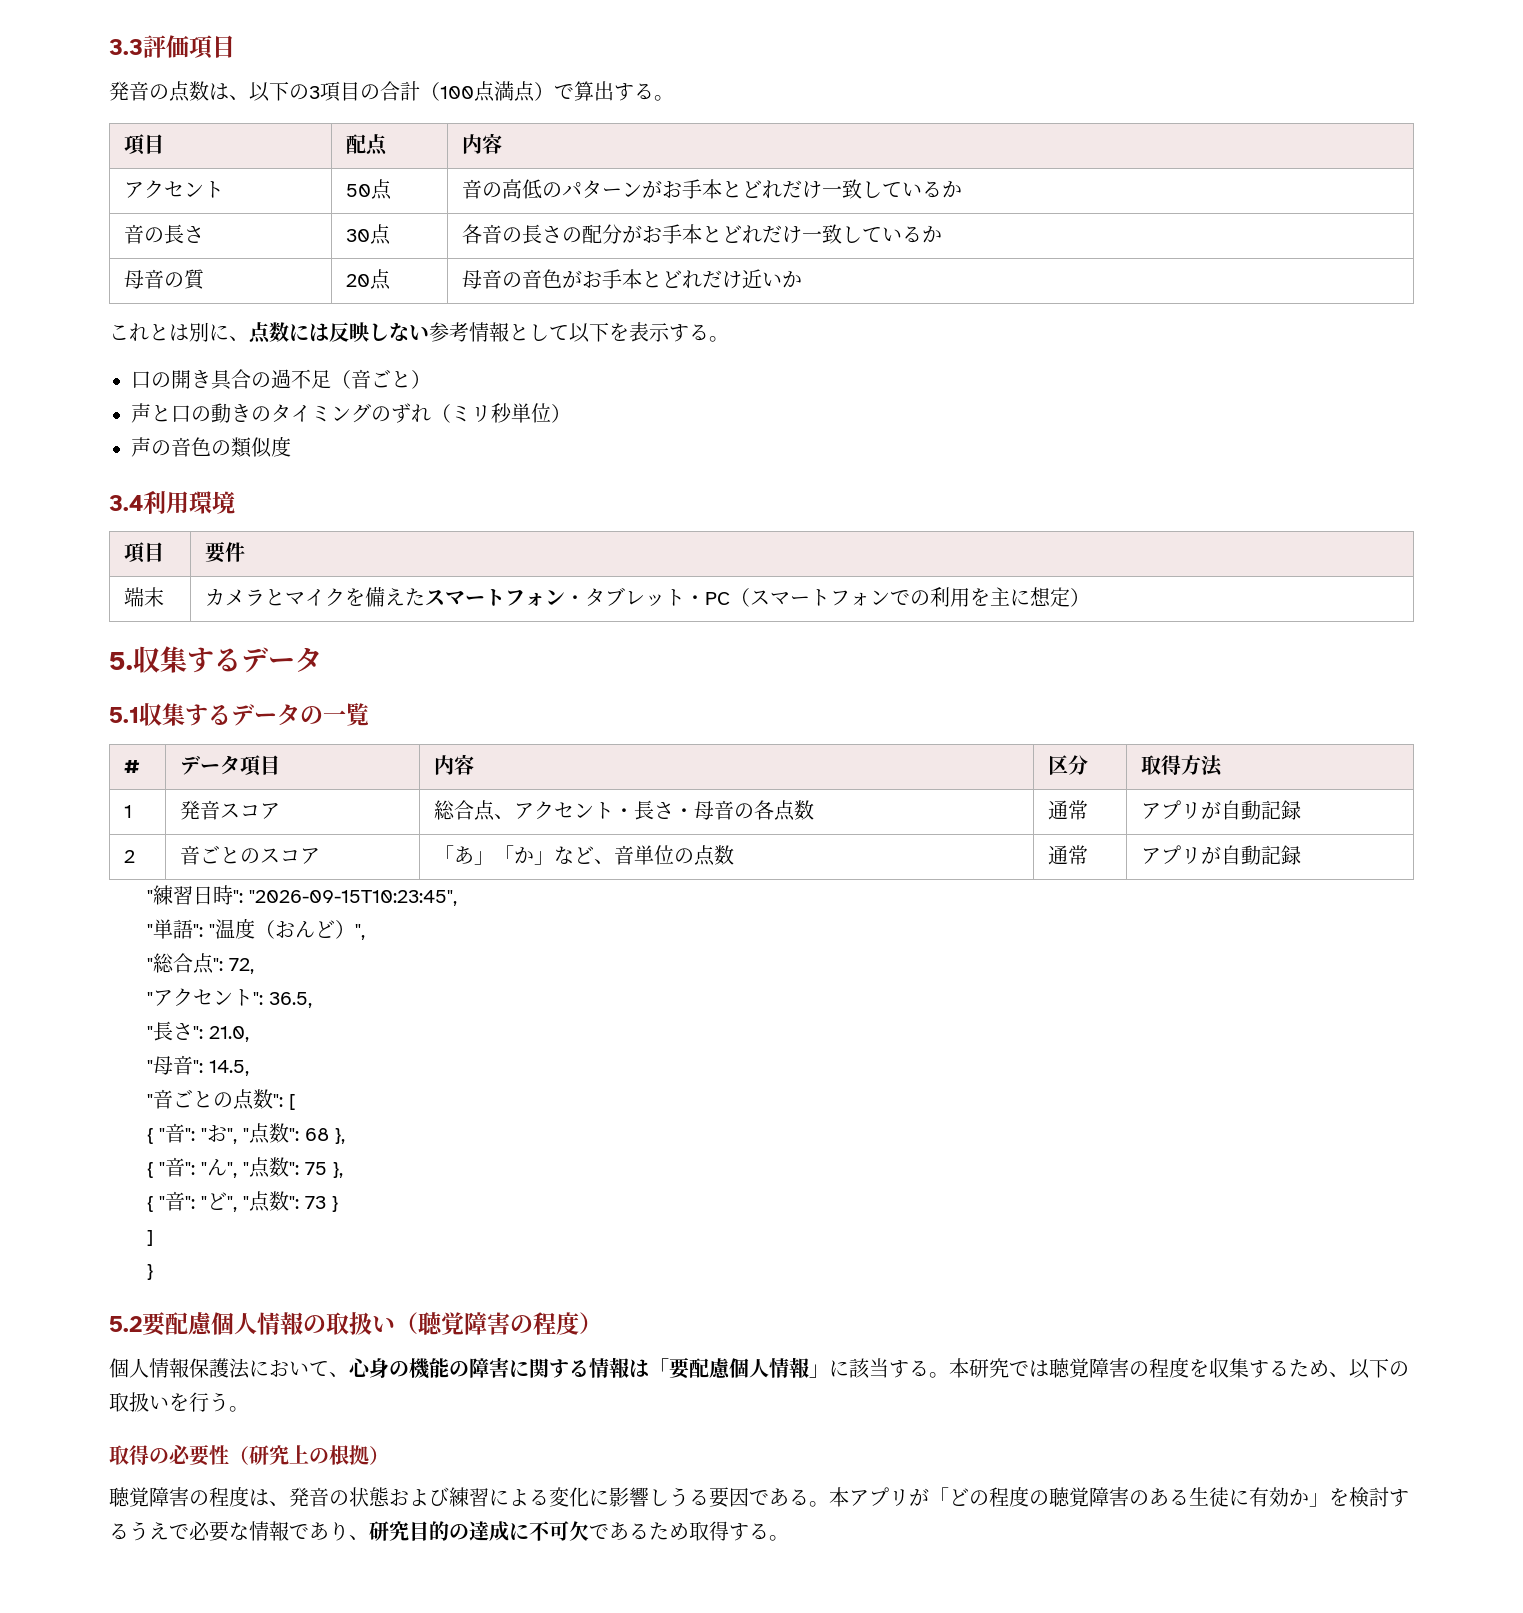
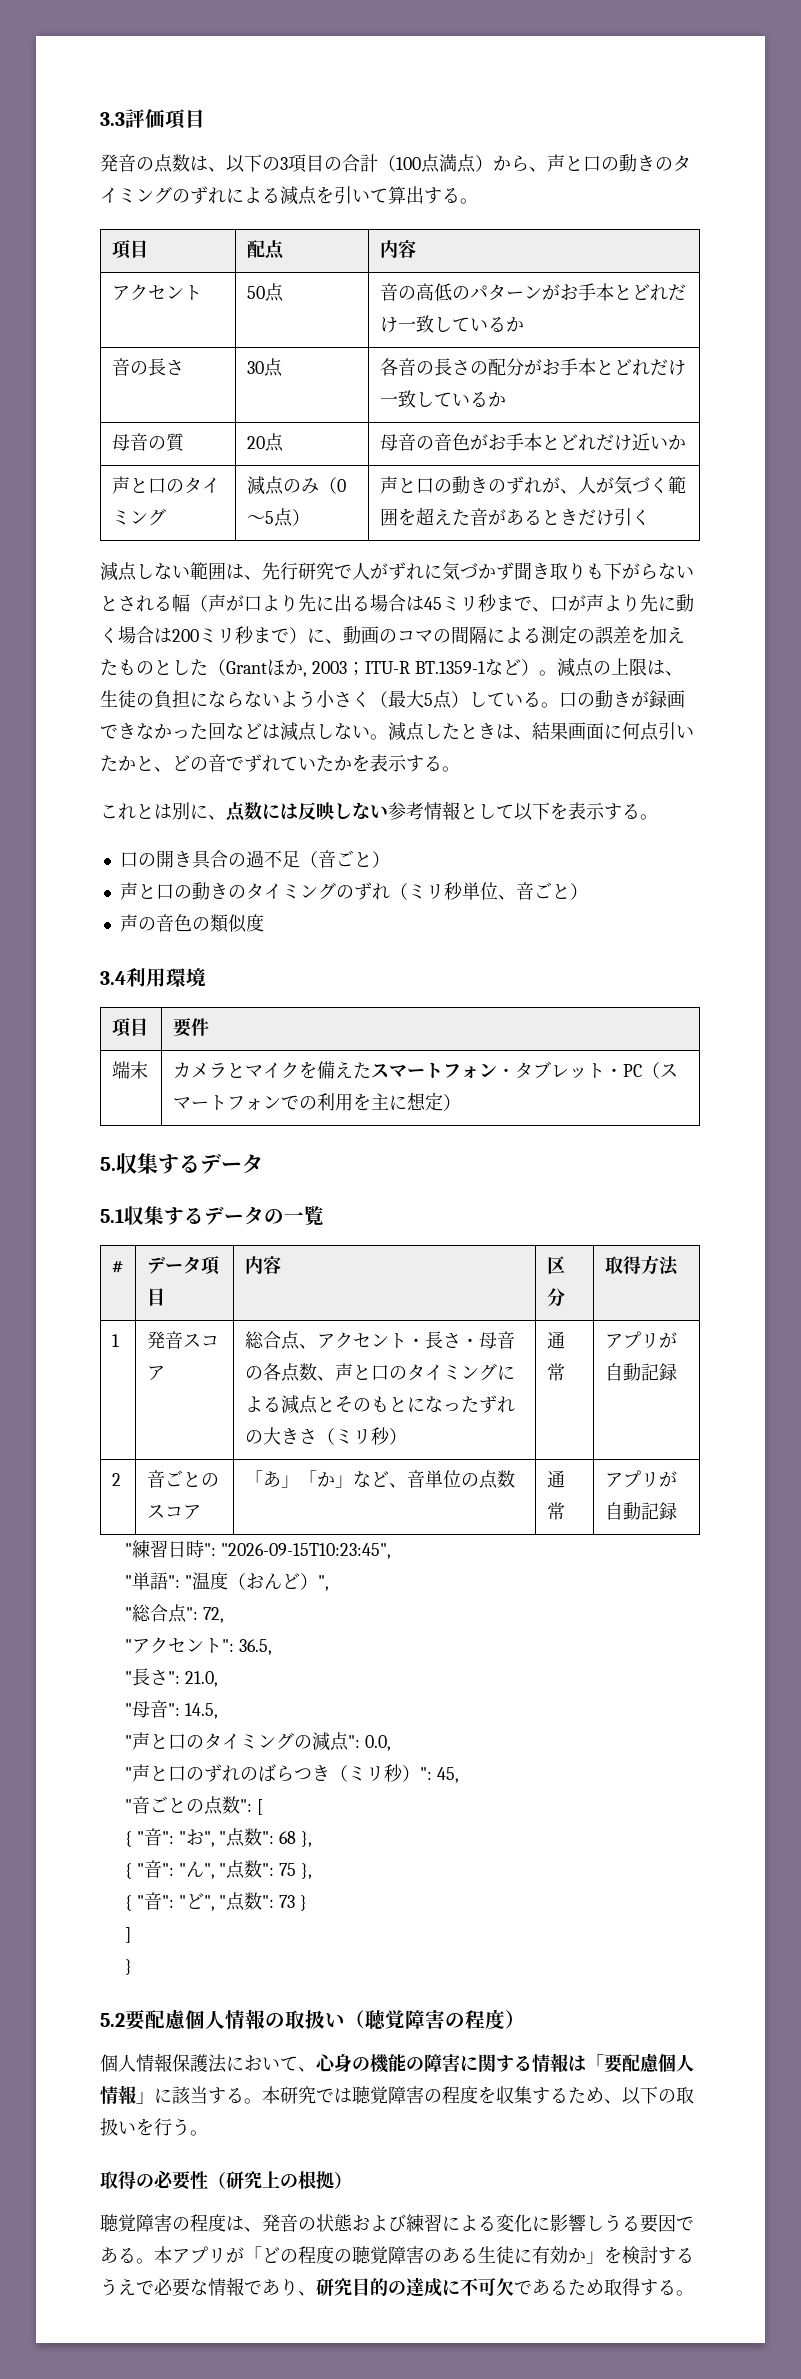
[554,84,574,99] で -> [493,154,691,172] [100,186,388,205] から、声と口の動きのタイミングのずれによる減点を引いて
(803, 279) none -> [111,476,220,494] [111,508,166,526] [246,476,346,495] [246,508,310,527] [379,476,686,494] [379,507,650,526] [100,562,694,581] [100,594,694,612] [100,625,685,645] [100,658,683,677] [100,690,685,709] [100,722,694,741] [100,754,460,772] // 声と口のタイミング | 減点のみ（0〜5点） | 声と口の動きのずれが、人が気づく範囲を超えた音があるときだけ引く // 減点しない範囲は、先行研究で人がずれに気づかず聞き取りも下がらないとされる幅（声が口より先に出る場合は45ミリ秒まで、口が声より先に動く場合は200ミリ秒まで）に、動画のコマの間隔による測定の誤差を加えたものとした（Grantほか, 2003；ITU-R BT.1359-1など）。減点の上限は、生徒の負担にならないよう小さく（最大5点）している。口の動きが録画できなかった回などは減点しない。減点したときは、結果画面に何点引いたかと、どの音でずれていたかを表示する。
(551, 413) none -> [497,882,570,900] 、音ごと
(815, 810) none -> [316,1363,515,1381] [244,1395,515,1414] [244,1427,407,1445] 、声と口のタイミングによる減点とそのもとになったずれの大きさ（ミリ秒）
(250, 1068) none -> [124,1732,391,1751] [124,1764,459,1783] // "声と口のタイミングの減点": 0.0, // "声と口のずれのばらつき（ミリ秒）": 45,

